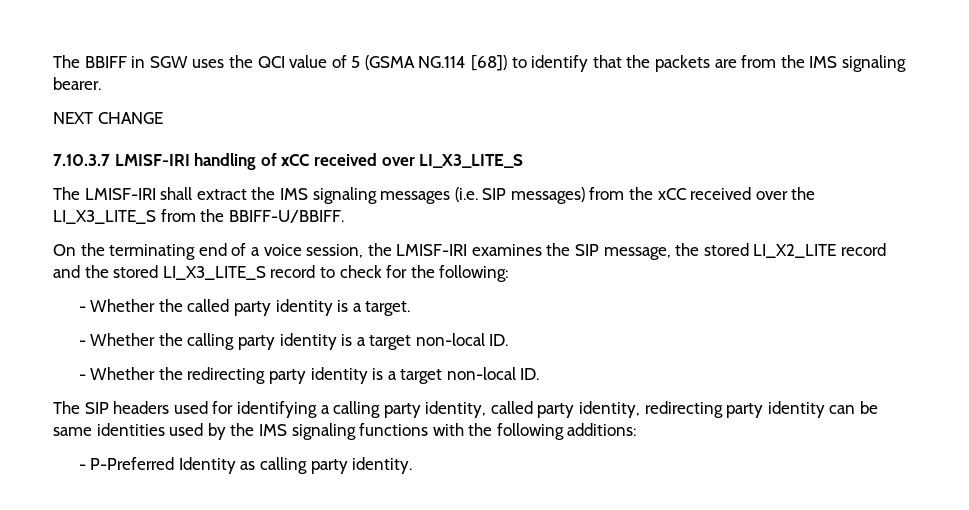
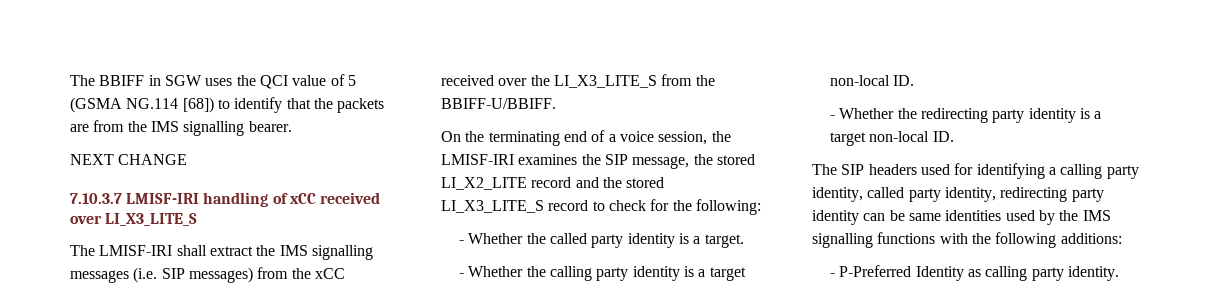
[841,55,906,72] signaling -> [183,121,245,136] signalling
[312,187,377,204] signaling -> [311,245,373,260] signalling
[291,423,356,440] signaling -> [812,233,873,248] signalling

